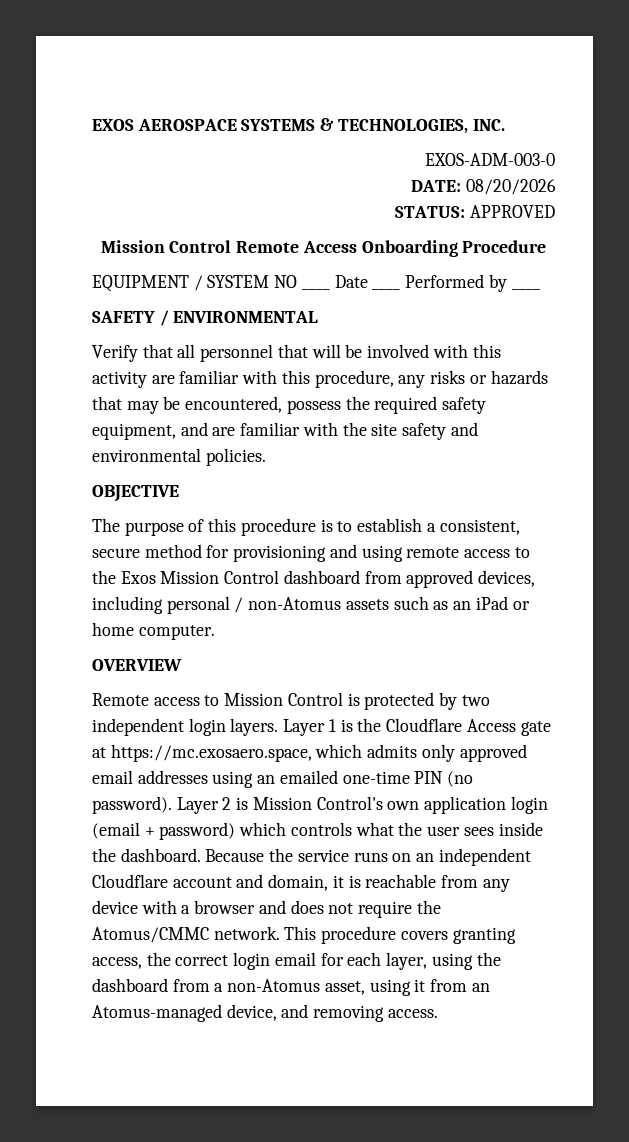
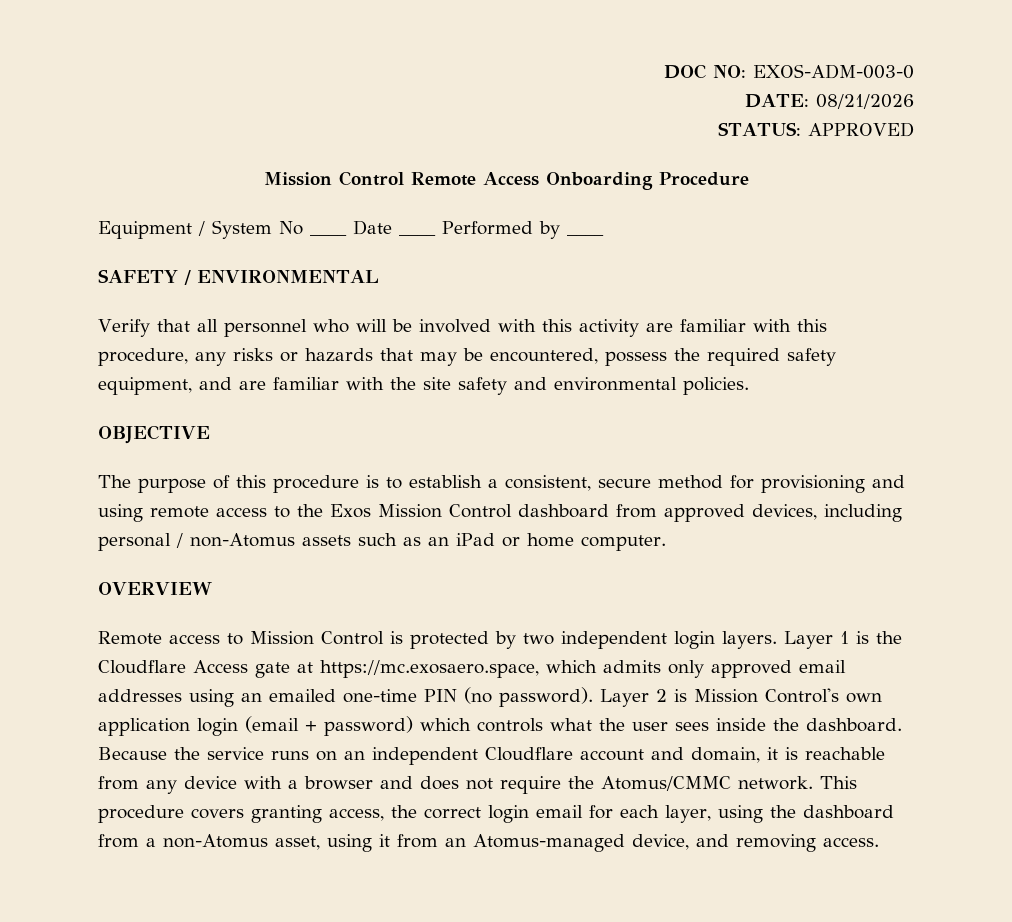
[92,118,505,134] EXOS AEROSPACE SYSTEMS & TECHNOLOGIES, INC. // -> [664,64,746,79] DOC NO:
[466,179,556,195] 08/20/2026 -> [816,94,914,109] 08/21/2026
[92,275,298,292] EQUIPMENT / SYSTEM NO -> [98,220,303,239] Equipment / System No
[277,344,308,358] that -> [312,319,349,333] who

